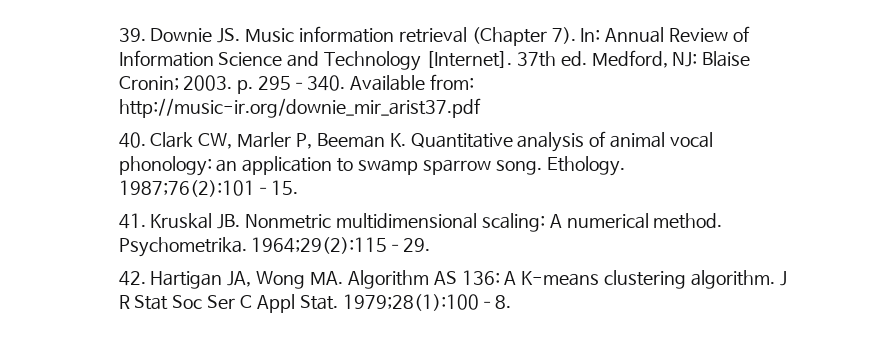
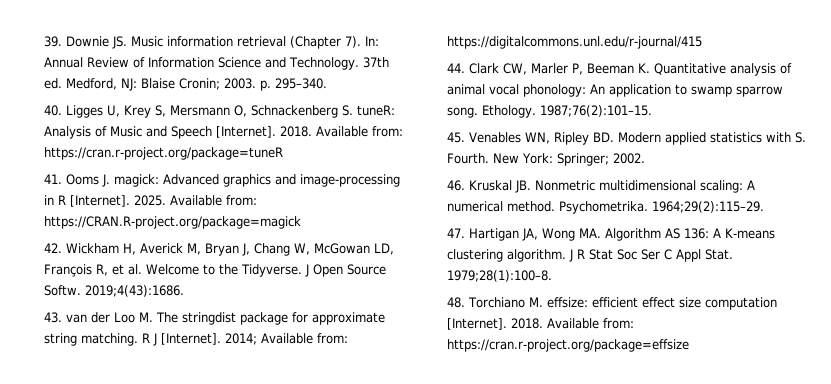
[324,51,512,71] Technology [Internet]. -> [289,57,360,70] Technology.
[349,74,474,91] [118,98,481,118] [118,132,146,148] Available from: http://music-ir.org/downie_mir_arist37.pdf // 40. -> [44,105,396,118] [44,126,404,139] [44,147,284,160] [44,174,401,187] [44,195,258,207] [44,216,302,229] [44,243,395,256] [44,264,387,277] [44,285,185,297] [44,312,386,325] [44,333,349,346] [447,36,703,49] [447,63,466,73] // 40. Ligges U, Krey S, Mersmann O, Schnackenberg S. tuneR: Analysis of Music and Speech [Internet]. 2018. Available from: https://cran.r-project.org/package=tuneR // 41. Ooms J. magick: Advanced graphics and image-processing in R [Internet]. 2025. Available from: https://CRAN.R-project.org/package=magick // 42. Wickham H, Averick M, Bryan J, Chang W, McGowan LD, François R, et al. Welcome to the Tidyverse. J Open Source Softw. 2019;4(43):1686. // 43. van der Loo M. The stringdist package for approximate string matching. R J [Internet]. 2014; Available from: https://digitalcommons.unl.edu/r-journal/415 // 44.
[216,159,238,172] an -> [590,84,606,94] An
[118,213,146,229] 41. -> [447,132,807,145] [447,153,646,166] [447,180,466,191] 45. Venables WN, Ripley BD. Modern applied statistics with S. Fourth. New York: Springer; 2002. // 46.
[118,271,146,286] 42. -> [447,228,466,238] 47.
(511, 302) none -> [447,297,778,310] [447,318,635,330] [447,339,690,352] // 48. Torchiano M. effsize: efficient effect size computation [Internet]. 2018. Available from: https://cran.r-project.org/package=effsize

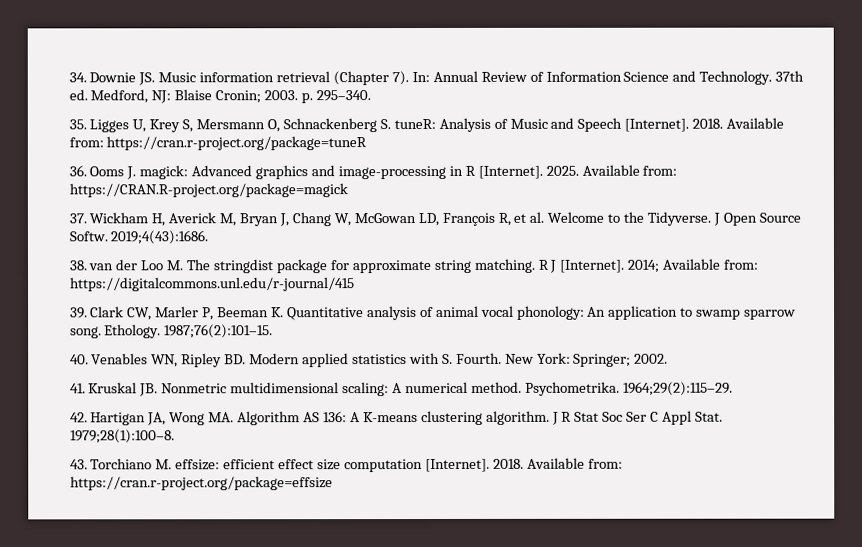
[44,36,63,47] 39. -> [68,72,87,83] 34.
[44,105,63,116] 40. -> [68,119,87,130] 35.
[44,174,63,184] 41. -> [68,165,87,177] 36.
[44,243,63,253] 42. -> [68,213,87,224] 37.
[44,312,63,323] 43. -> [68,260,87,271] 38.
[447,63,466,73] 44. -> [69,307,88,319] 39.
[447,132,466,143] 45. -> [69,354,89,365] 40.
[447,180,466,191] 46. -> [69,383,86,394] 41.
[447,228,466,238] 47. -> [69,412,88,423] 42.
[447,297,466,308] 48. -> [69,459,88,470] 43.

